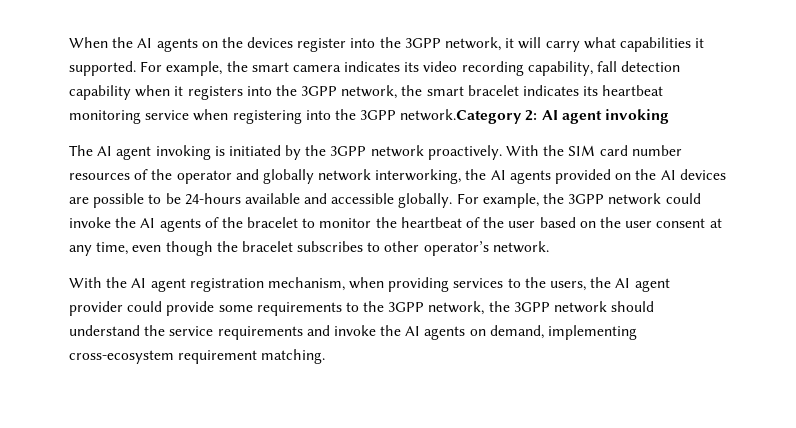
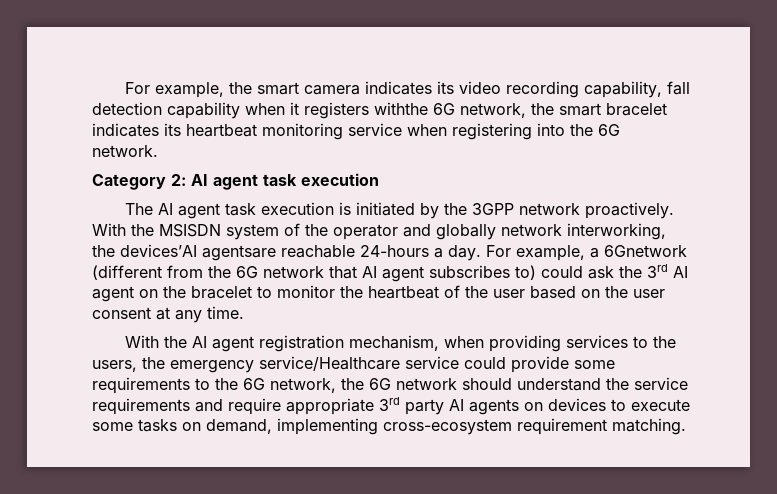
[69,37,705,52] [69,61,136,76] When the AI agents on the devices register into the 3GPP network, it will carry what capabilities it supported. -> (124, 88) none
[246,85,338,96] into the 3GPP -> [374,102,455,115] withthe 6G
[360,109,523,124] 3GPP network.Category -> [598,124,620,136] [92,145,158,157] [92,174,166,190] 6G network. // Category
[605,109,670,124] invoking -> [263,173,379,186] task execution
[155,145,211,160] invoking -> [224,202,334,216] task execution
[568,145,682,156] [69,173,130,180] SIM card number resources -> [159,224,279,240] MSISDN system
[490,169,726,184] [69,193,701,208] [69,217,219,232] AI agents provided on the AI devices are possible to be 24-hours available and accessible globally. For example, the 3GPP network could invoke the AI agents of -> [120,244,687,261] [92,264,688,282] [92,286,158,302] devices’AI agentsare reachable 24-hours a day. For example, a 6Gnetwork (different from the 6G network that AI agent subscribes to) could ask the 3rd AI agent on
[96,241,549,256] time, even though the bracelet subscribes to other operator’s network. -> [207,306,244,319] time.
[615,278,670,292] [69,301,123,316] AI agent provider -> [170,356,459,373] emergency service/Healthcare service
[388,301,550,315] 3GPP network, the 3GPP -> [243,378,391,393] 6G network, the 6G
[333,325,466,340] invoke the AI agents -> [228,397,690,415] [92,419,177,432] require appropriate 3rd party AI agents on devices to execute some tasks

